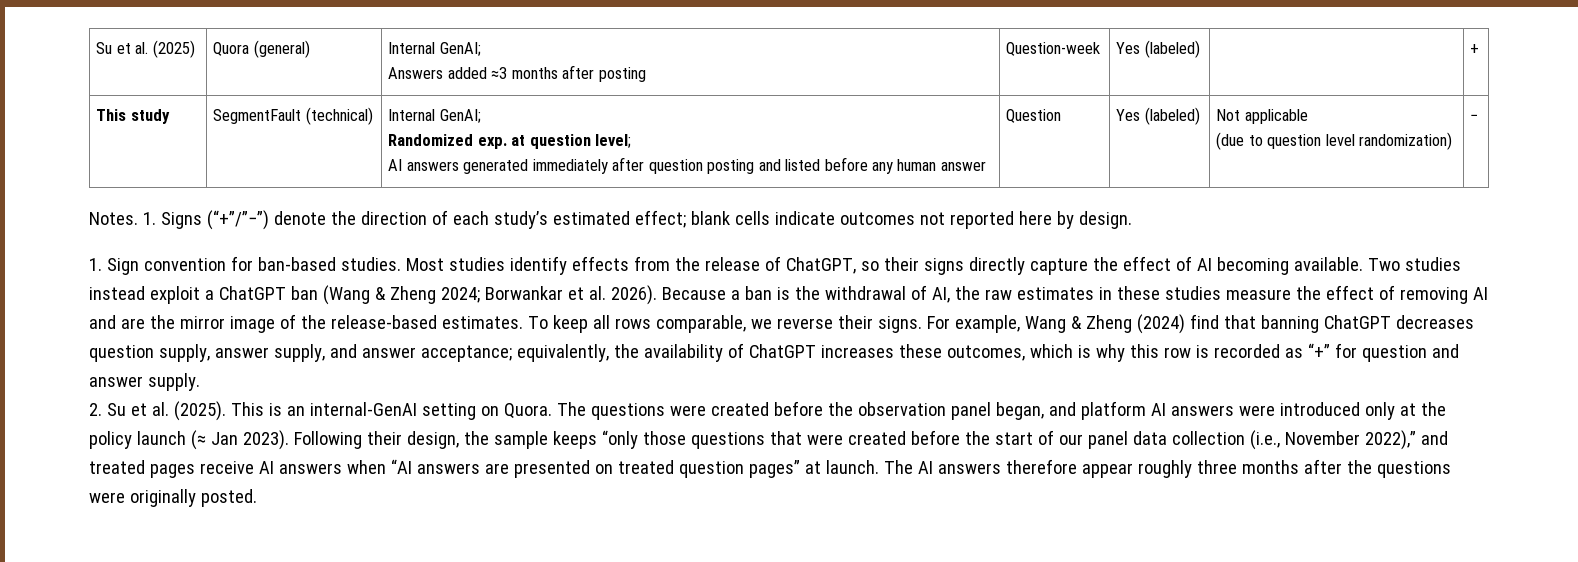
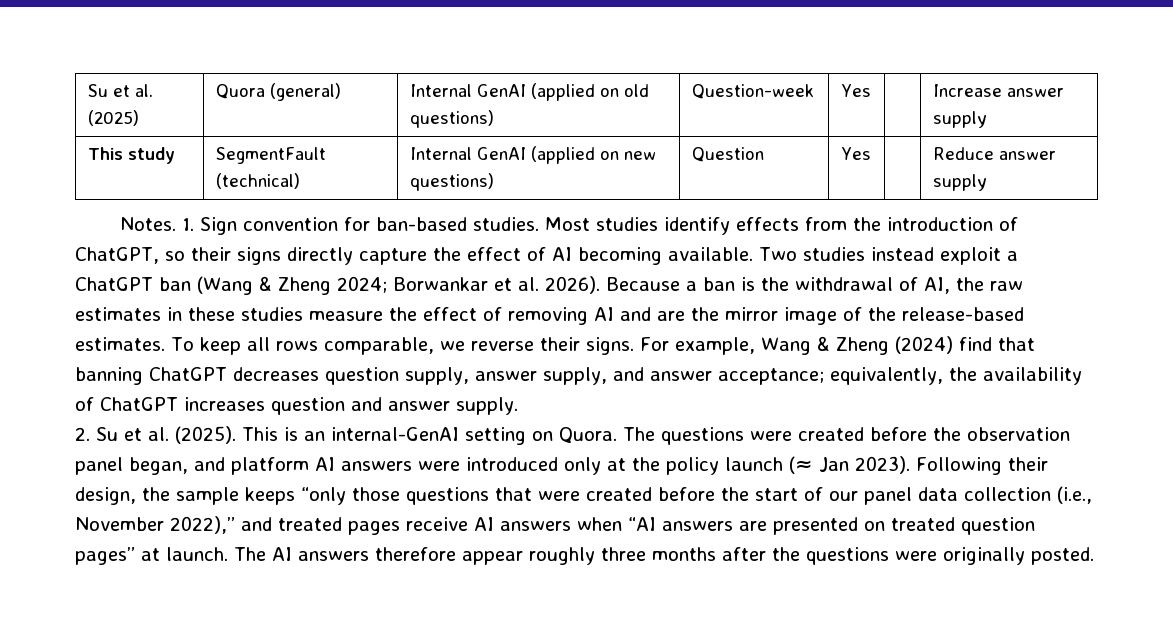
[439,42,481,56] [388,65,646,82] GenAI; // Answers added ≈3 months after posting -> [476,83,649,101] [409,110,494,128] GenAI (applied on old questions)
[1144,40,1200,58] [1470,44,1480,54] (labeled) | | + -> [932,84,1064,97] [932,111,987,128] | | Increase answer supply
[439,109,481,123] [388,134,632,149] [388,157,986,174] [1006,109,1062,123] [1116,107,1200,125] [1216,109,1308,124] [1216,132,1453,150] [1470,114,1479,121] [89,210,1132,230] GenAI; // Randomized exp. at question level; // AI answers generated immediately after question posting and listed before any human answer | Question | Yes (labeled) | Not applicable // (due to question level randomization) | − // Notes. 1. Signs (“+”/”−”) denote the direction of each study’s estimated effect; blank cells indicate outcomes not reported here by design. // -> [476,146,656,164] [409,173,494,191] [691,147,764,162] [840,147,871,160] [932,147,1056,160] [932,174,987,191] [120,217,177,231] GenAI (applied on new questions) | Question | Yes | | Reduce answer supply // Notes.
[704,257,760,271] release -> [887,217,994,231] introduction
[898,343,1357,362] these outcomes, which is why this row is recorded as “+” for -> (265, 404) none

